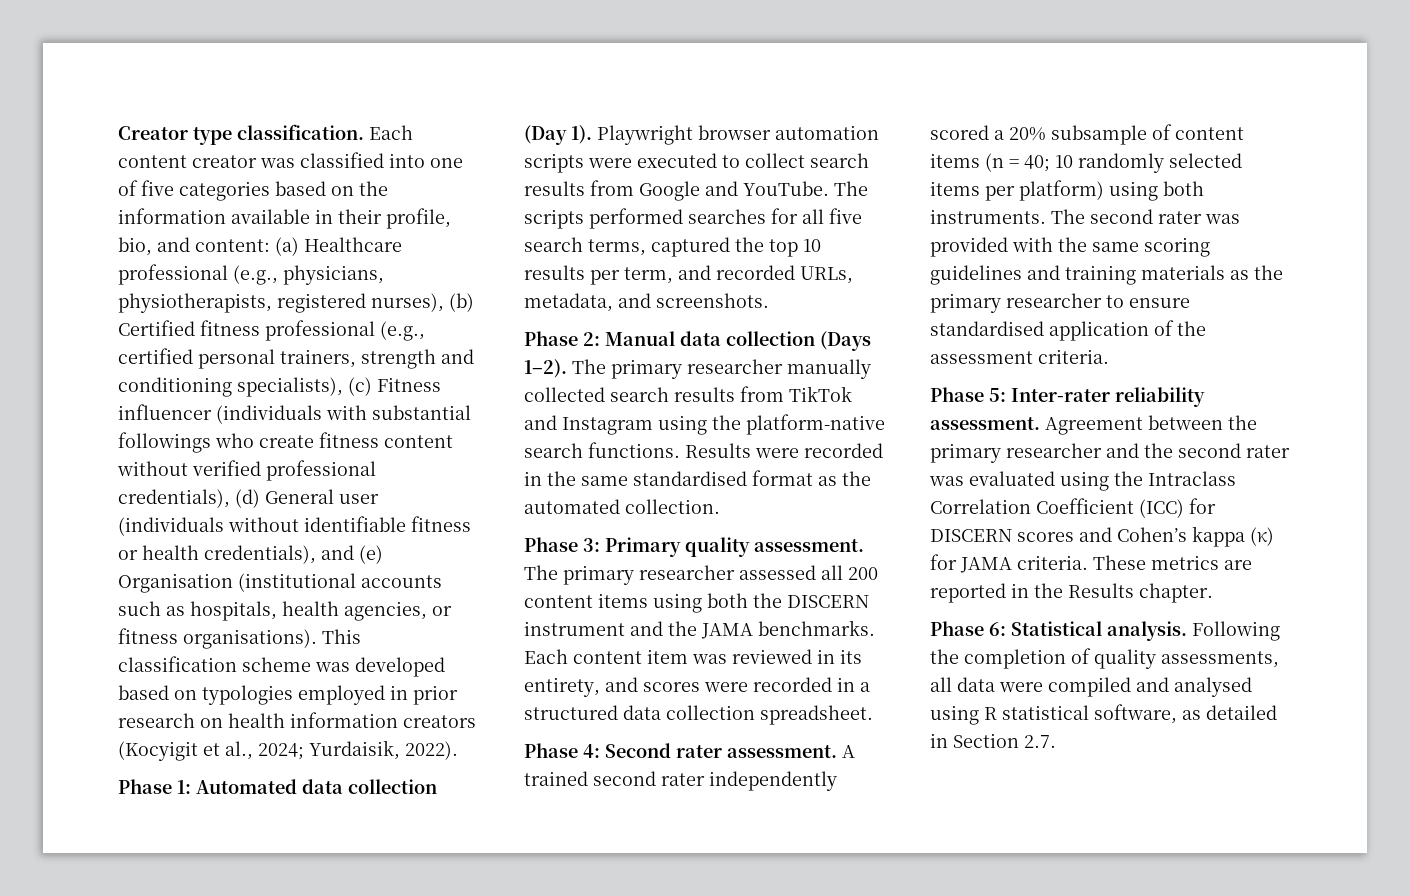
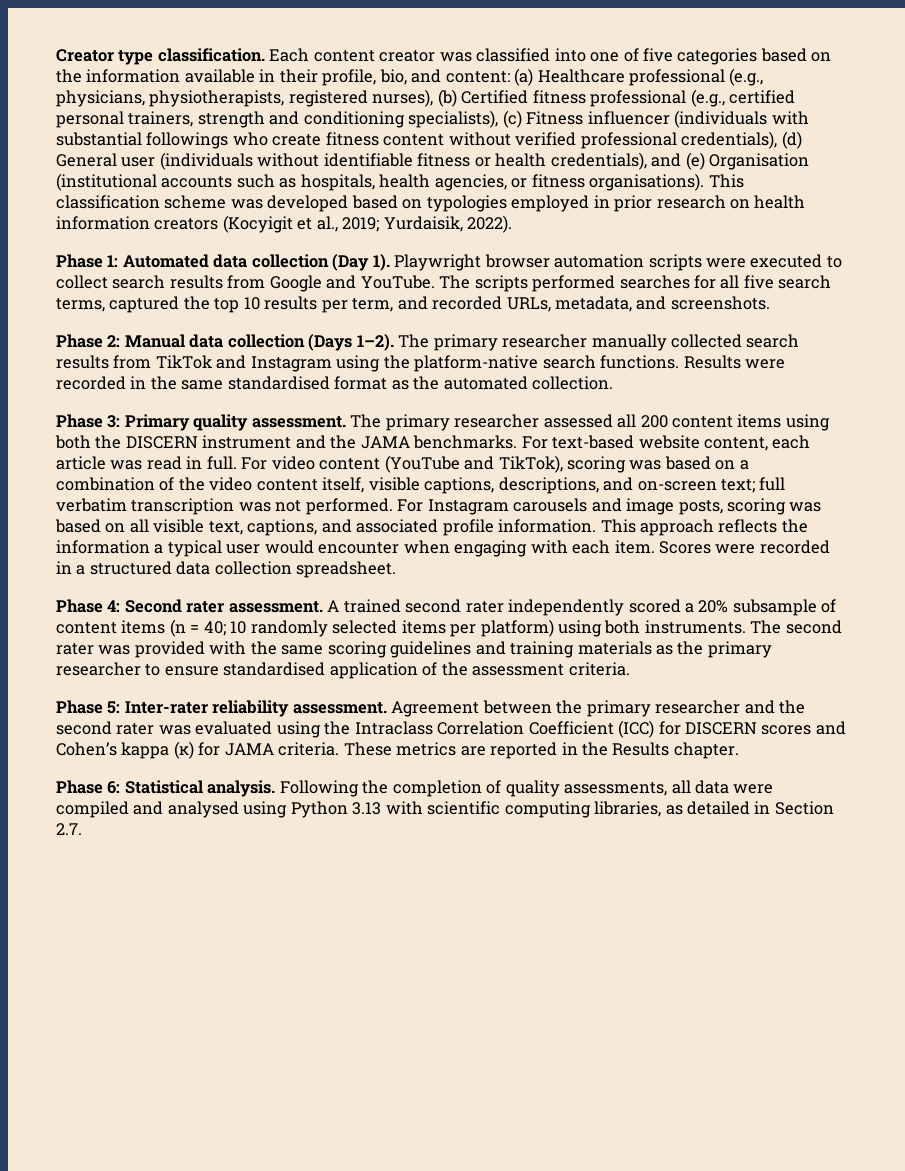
[258,743,304,760] 2024; -> [342,217,380,232] 2019;
[524,649,862,664] [524,677,700,697] Each content item was reviewed in its entirety, and scores -> [521,435,811,451] [56,455,749,473] [56,477,786,494] [56,498,822,515] [55,519,808,536] [56,540,712,557] For text-based website content, each article was read in full. For video content (YouTube and TikTok), scoring was based on a combination of the video content itself, visible captions, descriptions, and on-screen text; full verbatim transcription was not performed. For Instagram carousels and image posts, scoring was based on all visible text, captions, and associated profile information. This approach reflects the information a typical user would encounter when engaging with each item. Scores
[984,704,1177,724] R statistical software, -> [290,801,662,818] Python 3.13 with scientific computing libraries,

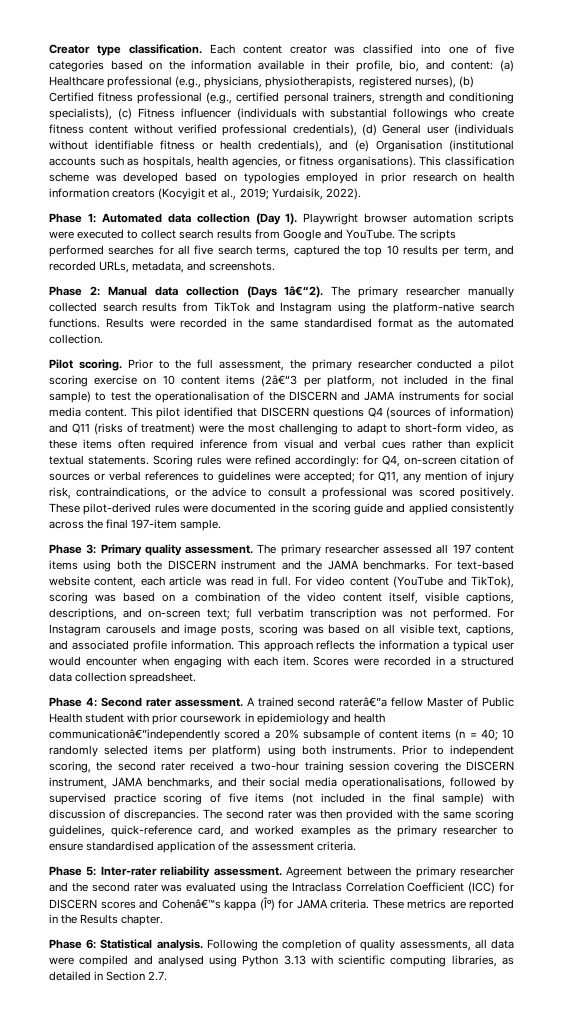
[356,334,394,351] 1–2). -> [284,286,324,298] 1â€“2).
(614, 383) none -> [49,359,514,371] [49,375,514,387] [49,391,514,403] [49,407,514,419] [49,423,514,435] [49,439,515,451] [49,455,514,467] [49,471,514,483] [49,487,514,499] [49,503,515,515] [49,519,222,531] // Pilot scoring. Prior to the full assessment, the primary researcher conducted a pilot scoring exercise on 10 content items (2â€“3 per platform, not included in the final sample) to test the operationalisation of the DISCERN and JAMA instruments for social media content. This pilot identified that DISCERN questions Q4 (sources of information) and Q11 (risks of treatment) were the most challenging to adapt to short-form video, as these items often required inference from visual and verbal cues rather than explicit textual statements. Scoring rules were refined accordingly: for Q4, on-screen citation of sources or verbal references to guidelines were accepted; for Q11, any mention of injury risk, contraindications, or the advice to consult a professional was scored positively. These pilot-derived rules were documented in the scoring guide and applied consistently across the final 197-item sample.
[640,415,668,428] 200 -> [452,544,471,554] 197
[465,599,625,616] rater independently -> [339,697,514,707] [49,713,385,725] [49,729,220,741] raterâ€”a fellow Master of Public Health student with prior coursework in epidemiology and health communicationâ€”independently
(746, 627) none -> [401,745,514,757] [49,761,514,773] [49,777,514,789] [49,793,514,805] [49,809,199,821] Prior to independent scoring, the second rater received a two-hour training session covering the DISCERN instrument, JAMA benchmarks, and their social media operationalisations, followed by supervised practice scoring of five items (not included in the final sample) with discussion of discrepancies.
(131, 650) none -> [320,809,343,819] then
[390,641,652,658] guidelines and training materials -> [49,825,351,837] guidelines, quick-reference card, and worked examples
[56,741,194,759] Cohen’s kappa (κ) -> [161,897,275,911] Cohenâ€™s kappa (Îº)

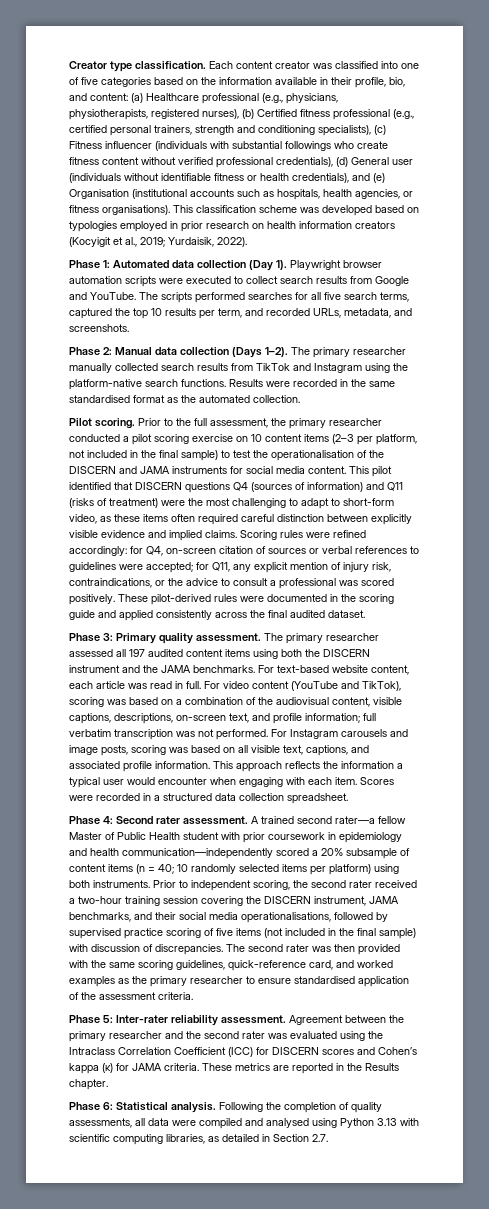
[284,286,324,298] 1â€“2). -> [265,347,288,357] 1–2).
[261,375,298,387] (2â€“3 -> [332,434,354,444] (2–3
[199,439,515,451] [49,455,149,465] inference from visual and verbal cues rather than explicit textual statements. -> [241,514,412,525] [69,530,237,541] careful distinction between explicitly visible evidence and implied claims.
(421, 478) none -> [254,562,288,573] explicit
[131,519,222,531] 197-item sample. -> [290,610,365,618] audited dataset.
(471, 549) none -> [148,649,183,657] audited
[307,592,514,604] [49,608,230,620] video content itself, visible captions, descriptions, and on-screen text; -> [276,697,402,707] [69,713,360,724] audiovisual content, visible captions, descriptions, on-screen text, and profile information;
[339,697,388,707] raterâ€”a -> [335,816,375,824] rater—a
[49,729,220,741] communicationâ€”independently -> [122,848,273,859] communication—independently
[161,897,275,911] Cohenâ€™s kappa (Îº) -> [378,1047,417,1055] [69,1063,113,1074] Cohen’s kappa (κ)

